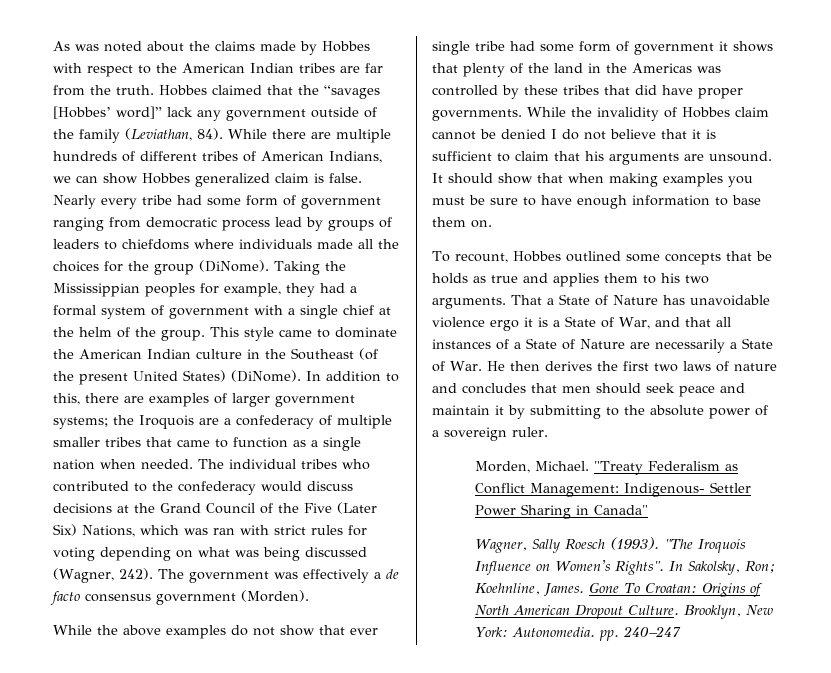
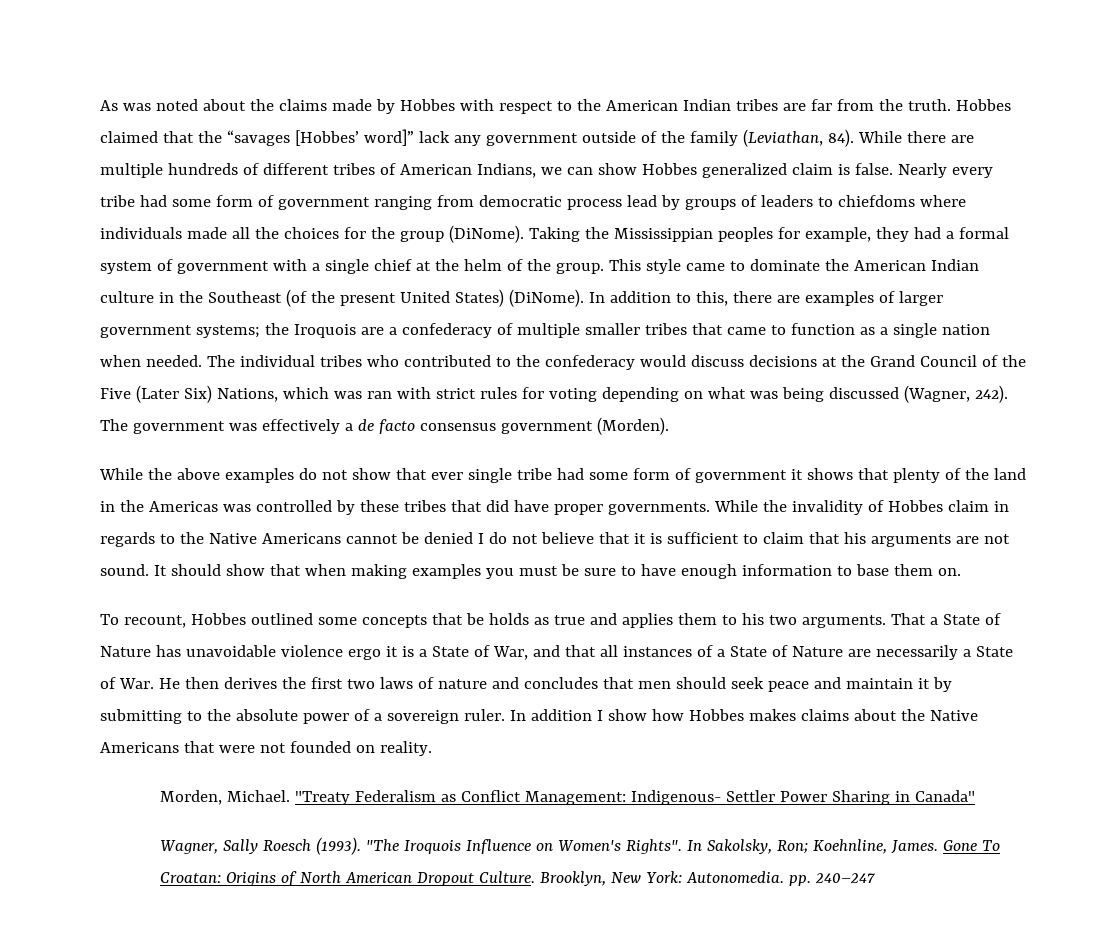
(769, 112) none -> [993,501,1009,512] [100,532,341,547] in regards to the Native Americans
[709,151,772,162] unsound. -> [983,534,1010,544] [100,564,149,576] not sound.
(548, 432) none -> [509,709,978,721] [100,741,432,756] In addition I show how Hobbes makes claims about the Native Americans that were not founded on reality.

